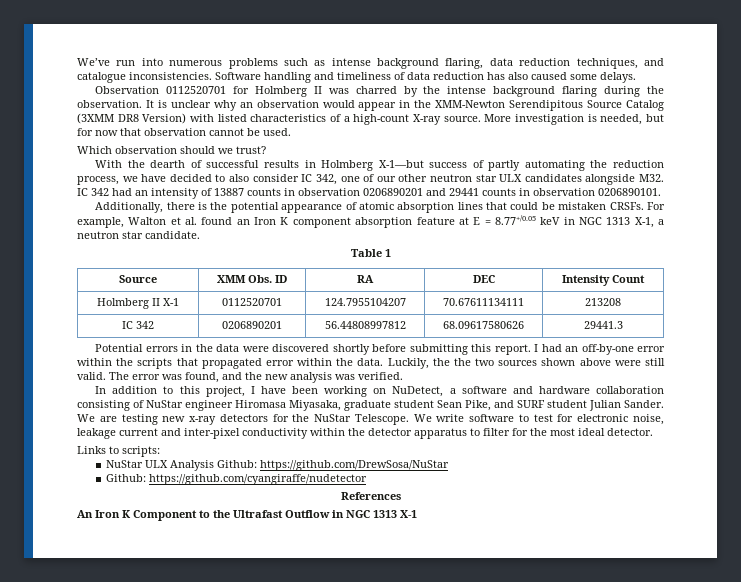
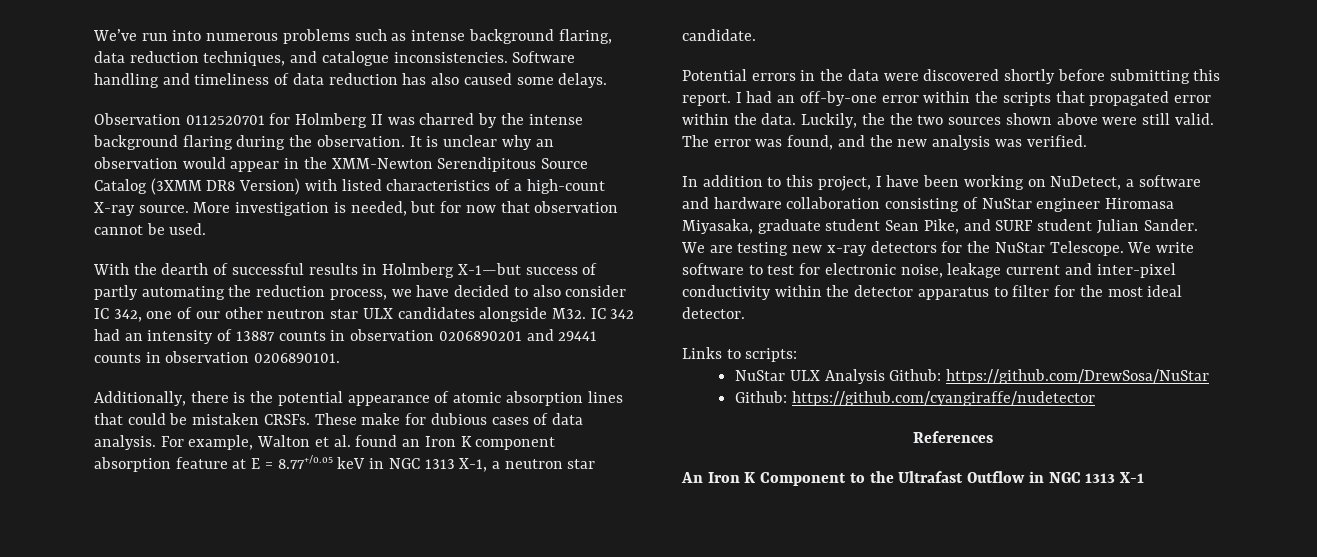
[77,146,266,154] // Which observation should we trust? -> (207, 229) none
(644, 206) none -> [314,413,583,425] [94,435,156,450] These make for dubious cases of data analysis.
[350,249,391,257] [119,275,157,283] [217,275,287,283] [357,275,374,283] [472,275,495,283] [562,275,645,286] [97,298,179,309] [222,298,282,306] [324,298,406,306] [443,298,524,306] [585,298,621,306] [122,321,154,329] [222,321,282,329] [324,321,406,329] [443,321,524,329] [583,321,623,329] // Table 1 // Source | XMM Obs. ID | RA | DEC | Intensity Count // Holmberg II X-1 | 0112520701 | 124.7955104207 | 70.67611134111 | 213208 // IC 342 | 0206890201 | 56.44808997812 | 68.09617580626 | 29441.3 -> (756, 35) none

